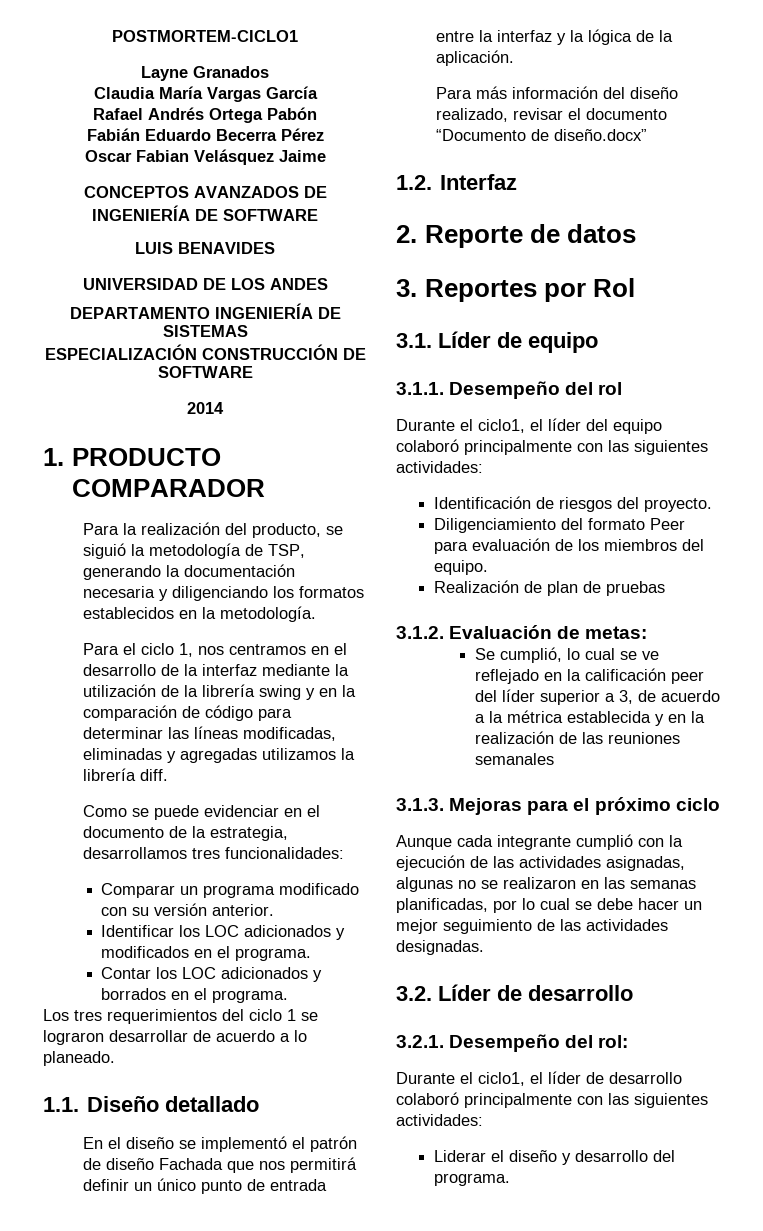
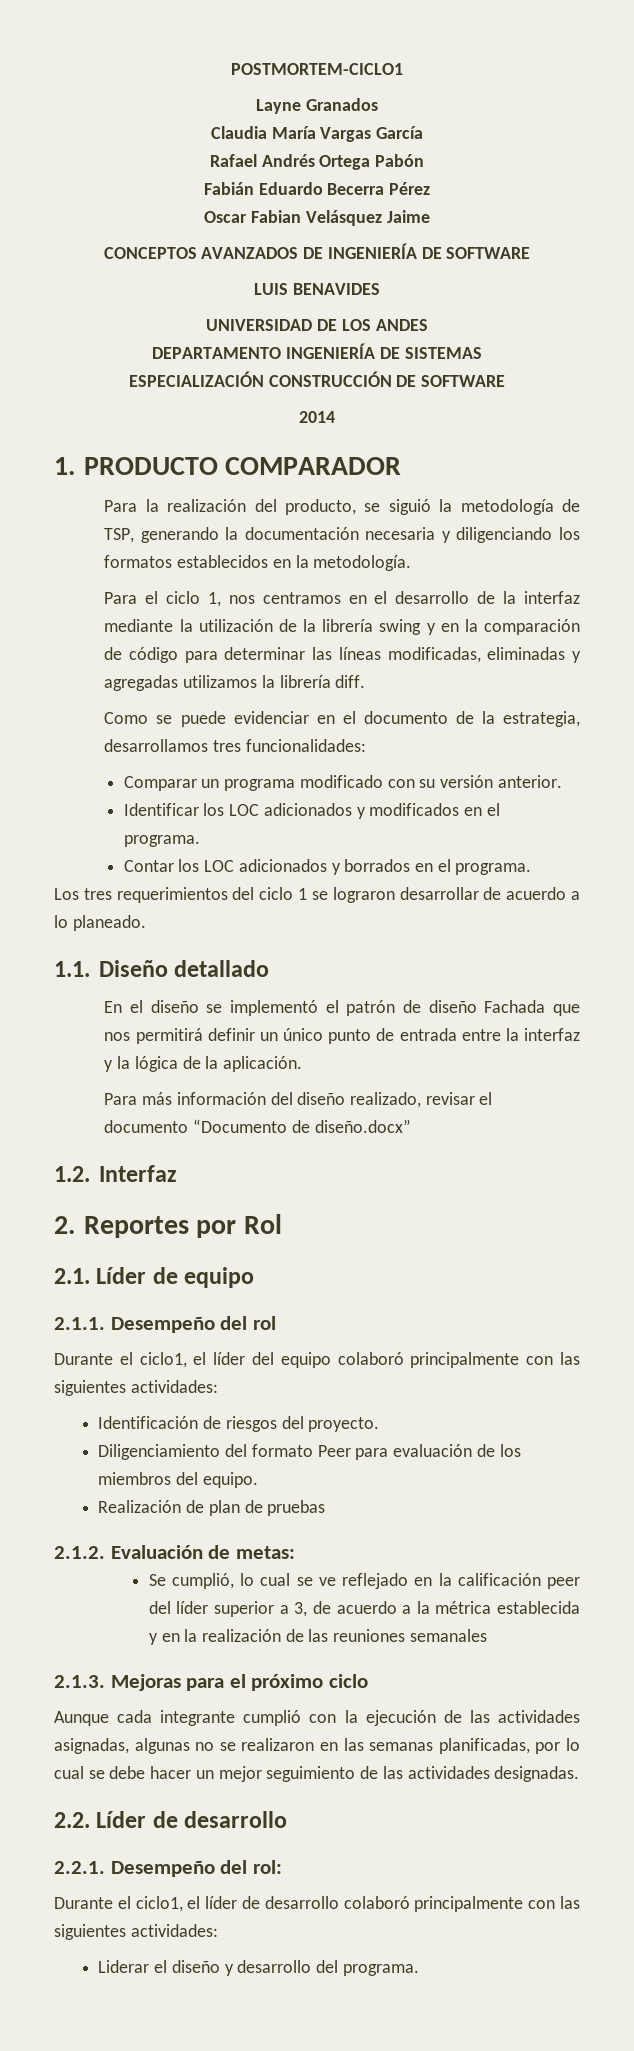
[425,224,637,248] [396,279,417,297] Reporte de datos // 3. -> (75, 1225) none
[396,333,432,348] 3.1. -> [54,1268,90,1284] 2.1.
[396,382,444,395] 3.1.1. -> [54,1317,105,1330] 2.1.1.
[396,626,444,639] 3.1.2. -> [54,1546,105,1559] 2.1.2.
[396,798,444,811] 3.1.3. -> [54,1675,105,1688] 2.1.3.
[396,986,432,1001] 3.2. -> [54,1812,90,1828] 2.2.
[396,1035,444,1048] 3.2.1. -> [54,1861,105,1874] 2.2.1.

